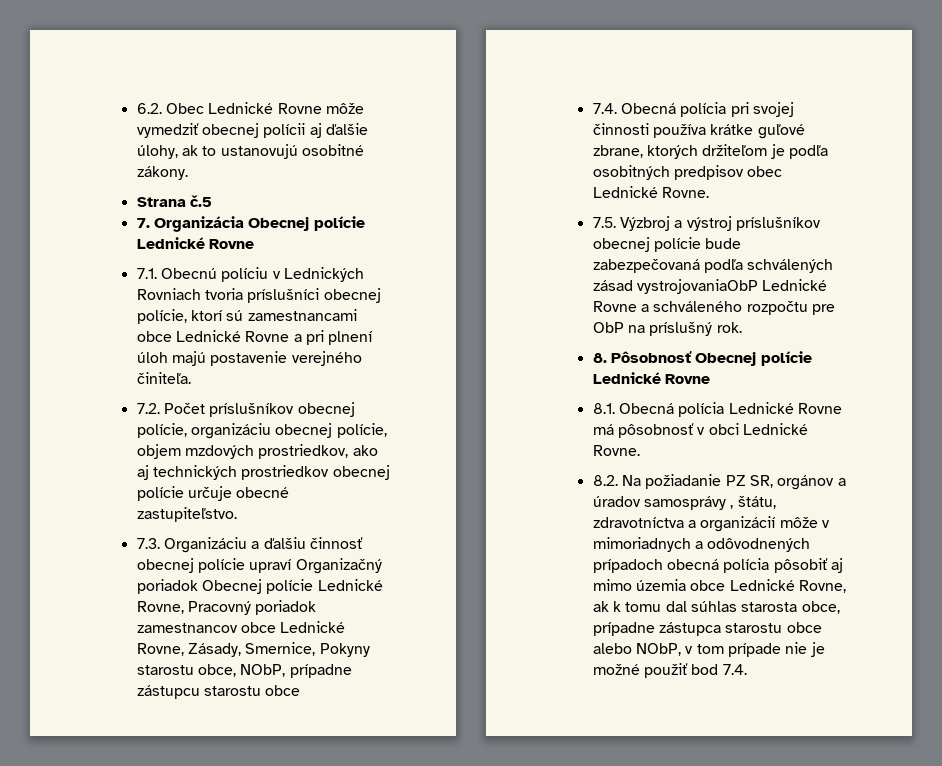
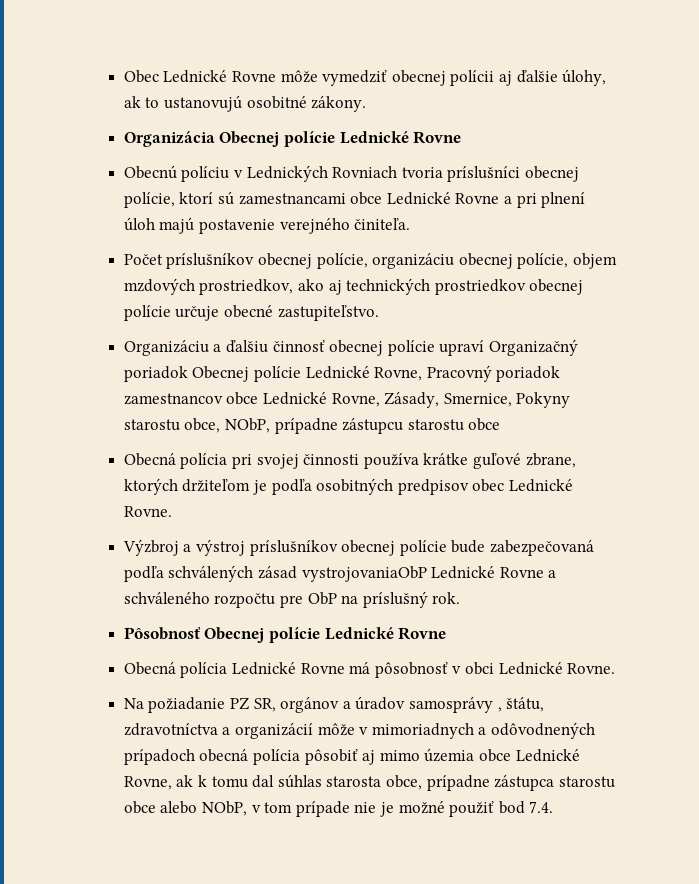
[136,103,162,114] 6.2. -> (123, 76) none
[136,195,212,207] [136,218,150,228] Strana č.5 // 7. -> (367, 104) none
[136,268,157,279] 7.1. -> (462, 137) none
[136,403,160,414] 7.2. -> (411, 224) none
[136,538,160,549] 7.3. -> (379, 313) none
[592,103,617,114] 7.4. -> (501, 424) none
[592,217,616,228] 7.5. -> (172, 511) none
[592,353,607,363] 8. -> (461, 598) none
[592,403,615,414] 8.1. -> (447, 633) none
[592,475,618,486] 8.2. -> (616, 668) none

